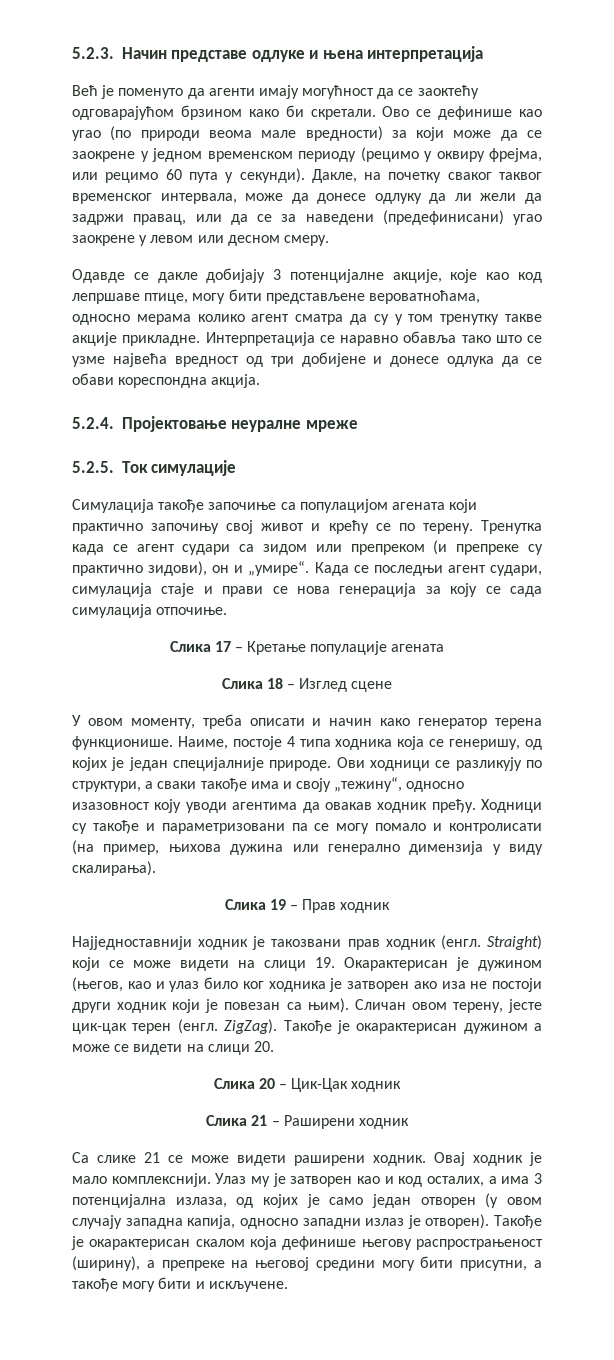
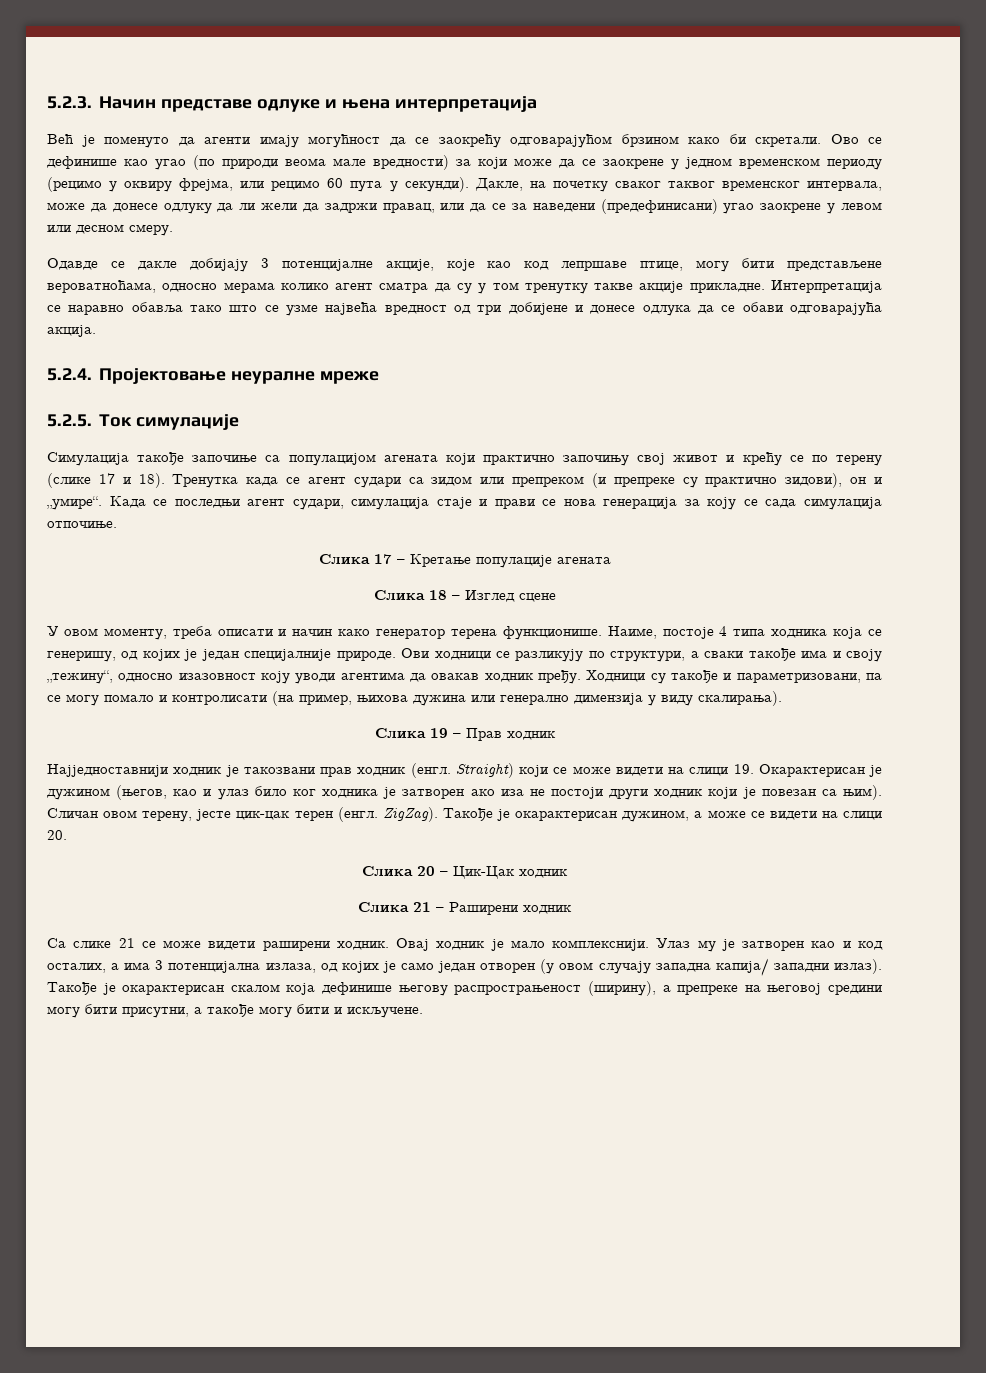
[417,85,479,99] заоктећу -> [438,134,501,148] заокрећу
[118,377,208,388] кореспондна -> [790,302,883,316] одговарајућа
[422,523,473,534] терену. -> [835,455,882,466] [47,473,165,488] терену (слике 17 и 18).
[161,823,285,834] параметризовани -> [736,672,861,683] параметризовани,
[463,1023,528,1034] дужином -> [622,810,690,822] дужином,
[187,1214,490,1229] капија, односно западни излаз је отворен). -> [715,958,882,976] капија/ западни излаз).

